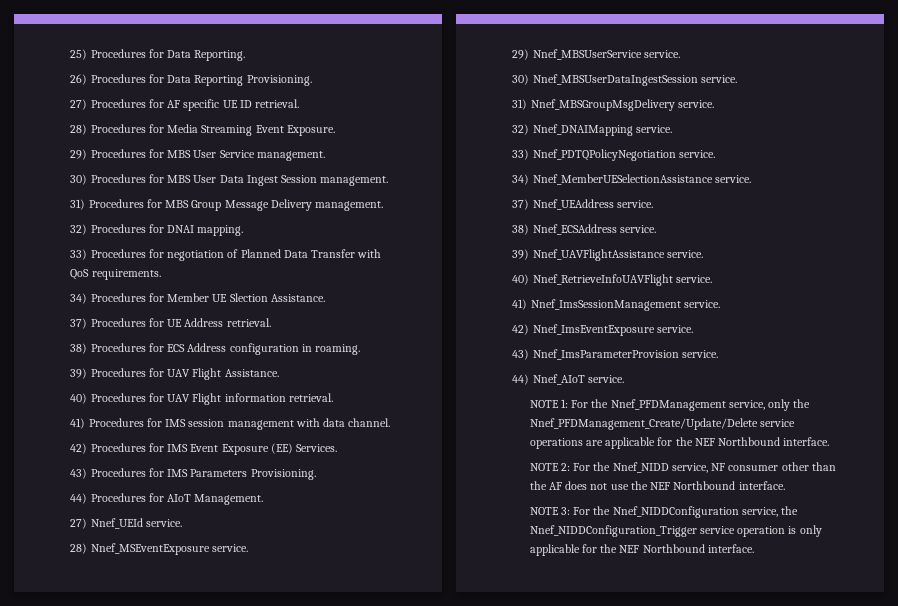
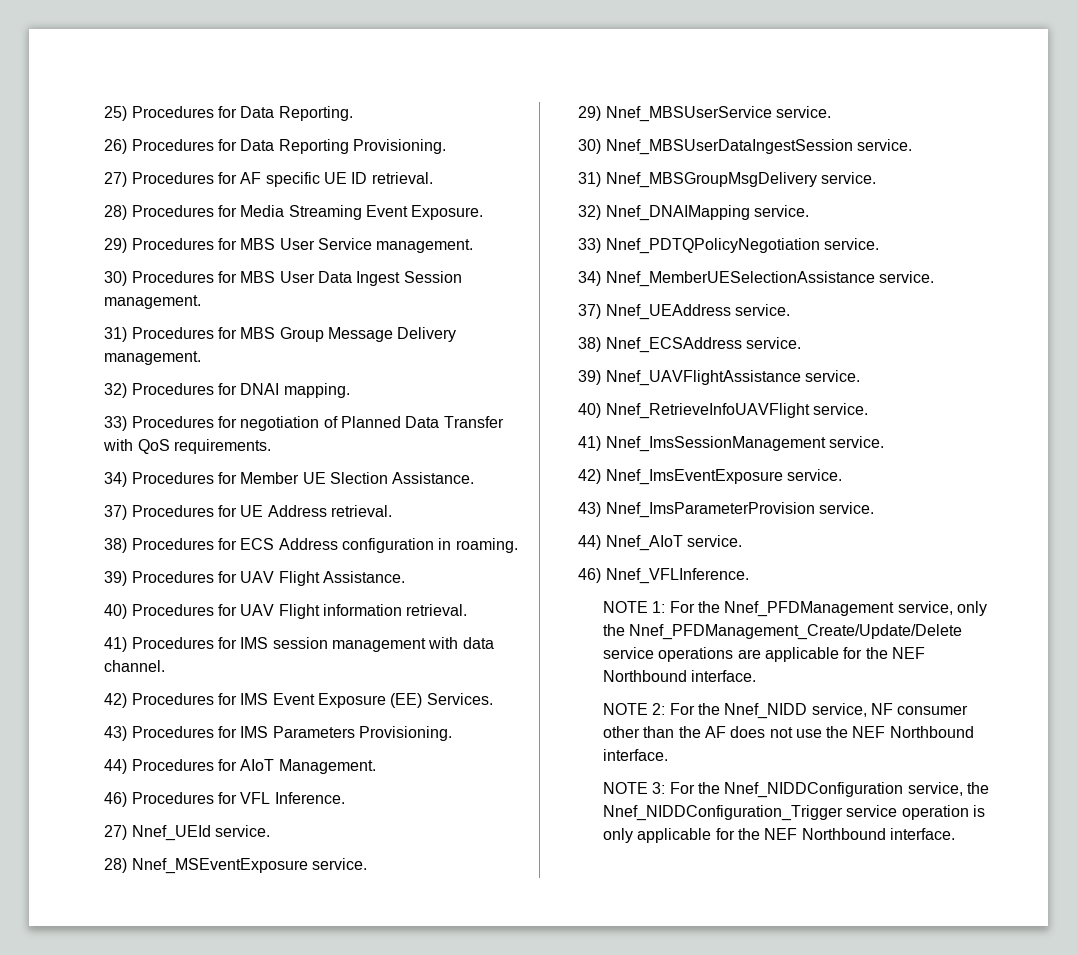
(264, 499) none -> [104,792,345,807] // 46) Procedures for VFL Inference.
(624, 379) none -> [578,568,749,584] // 46) Nnef_VFLInference.

